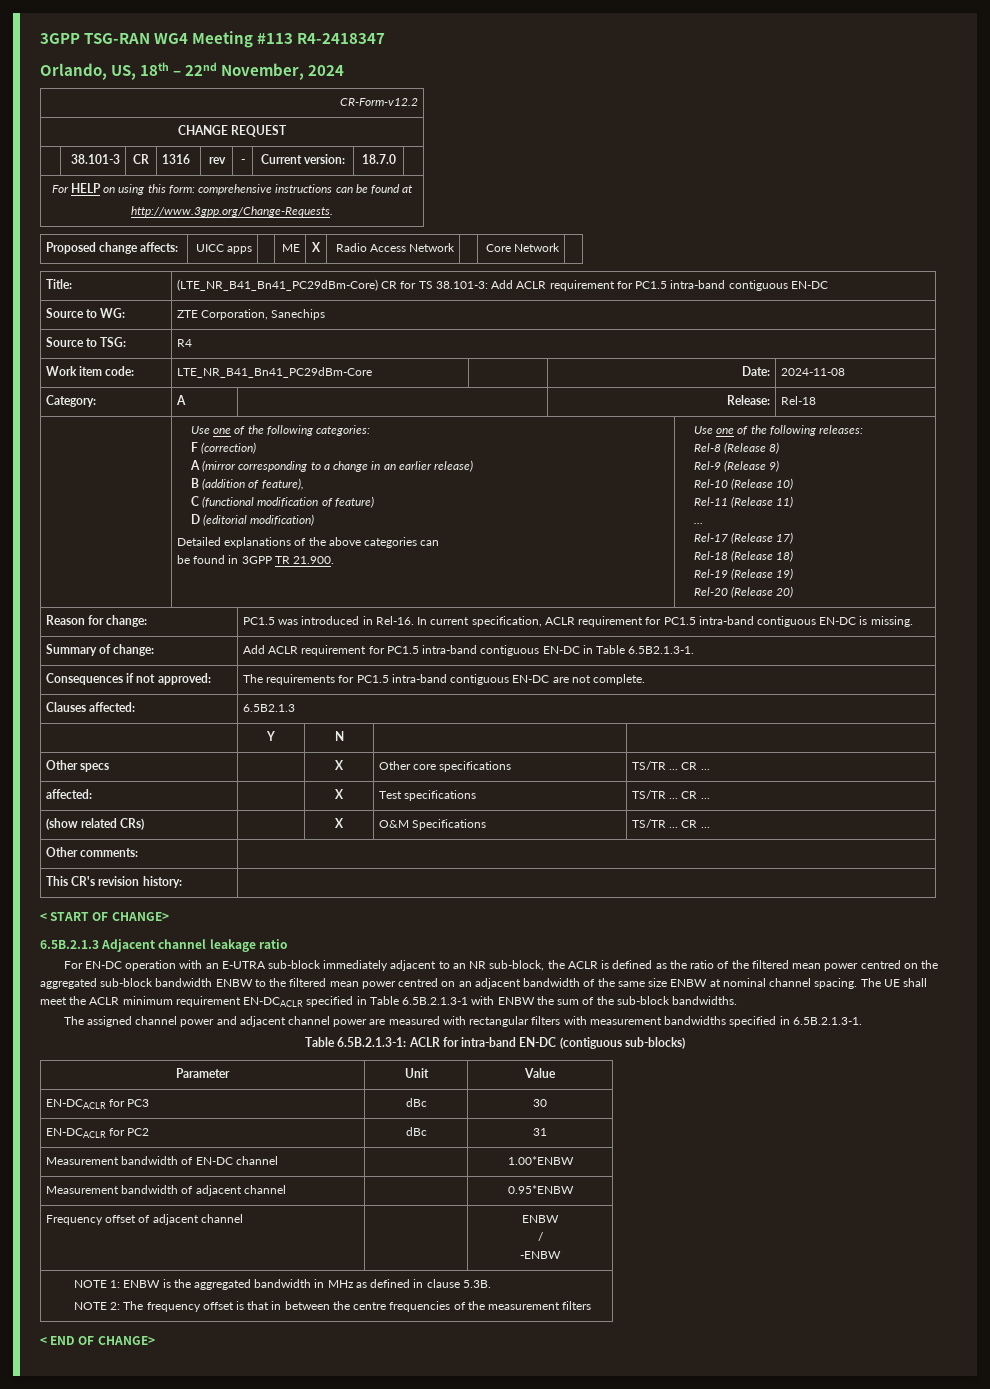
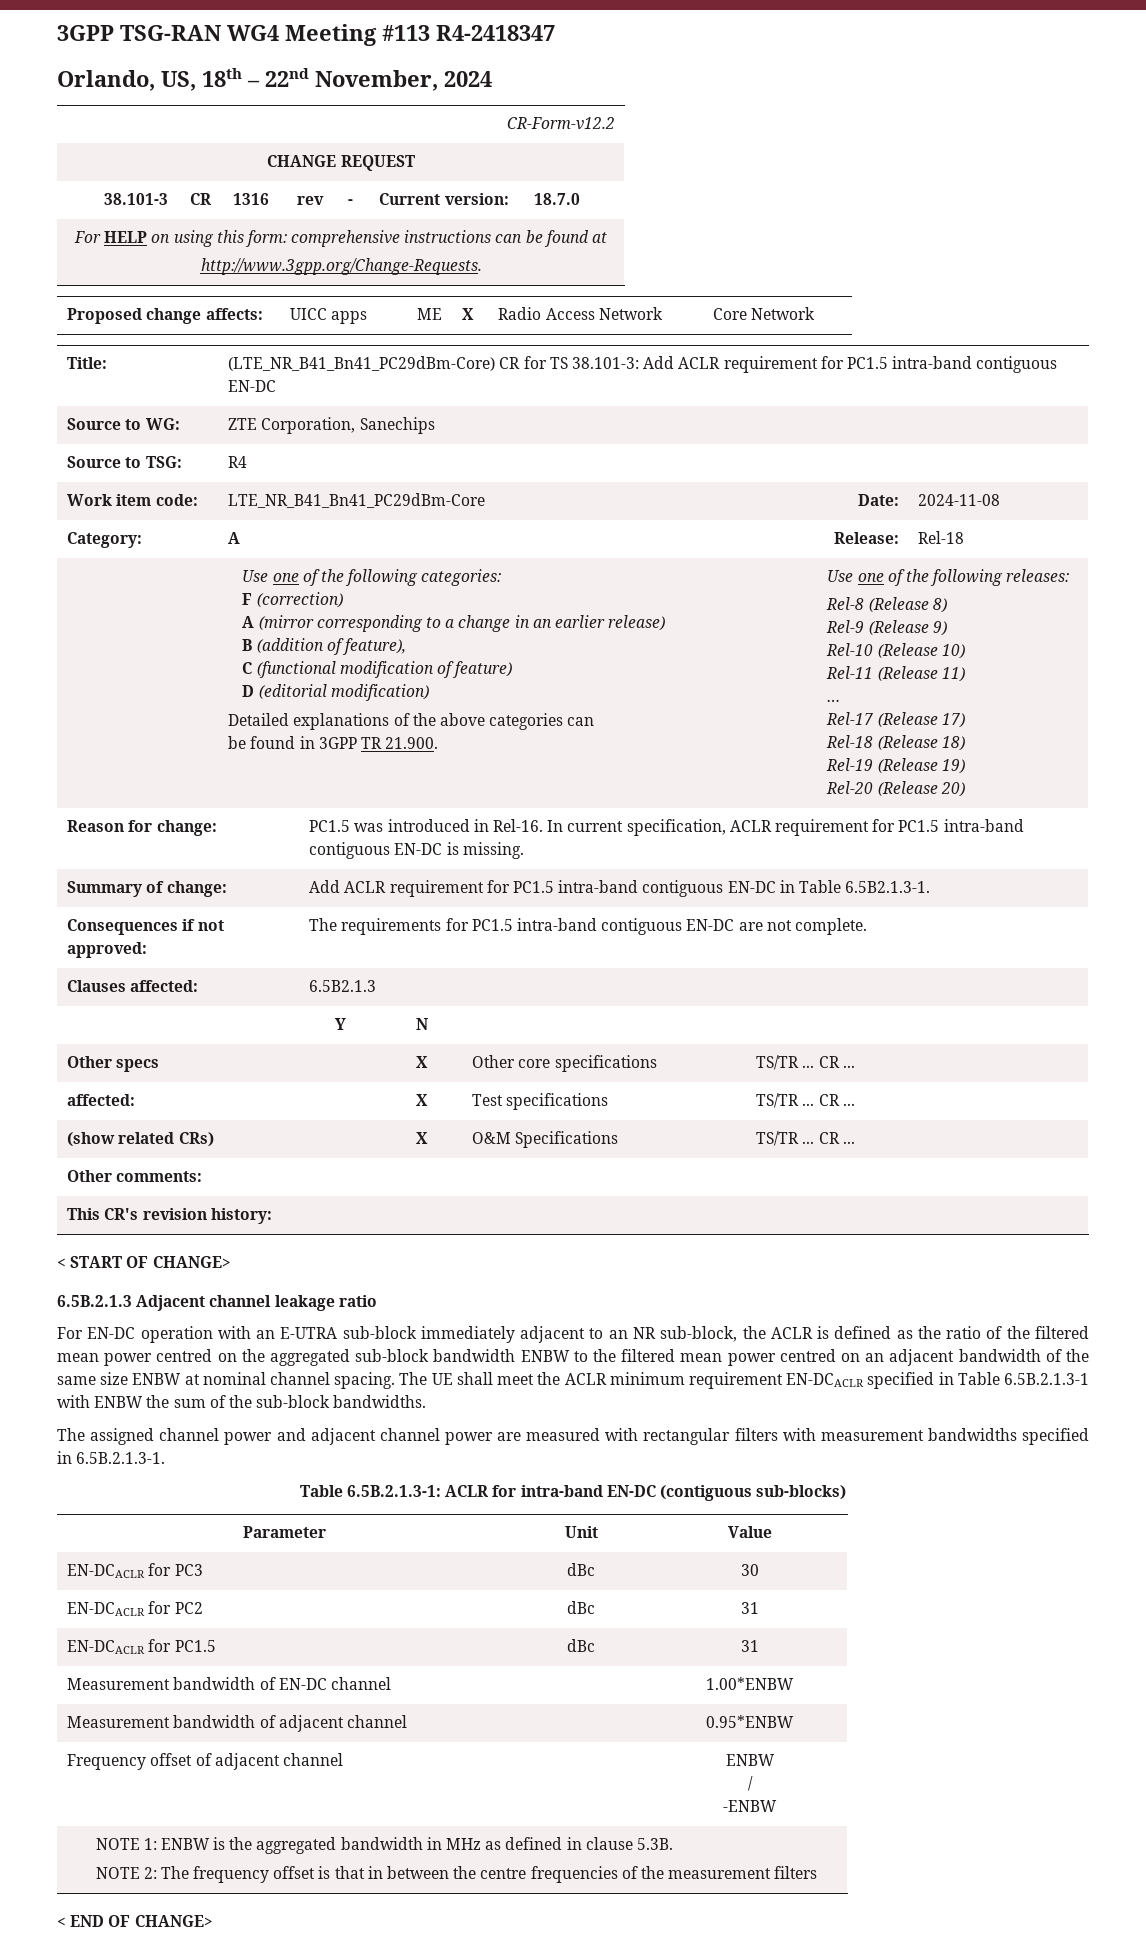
(547, 1132) none -> [67,1639,216,1654] [567,1639,595,1652] [740,1640,759,1652] // EN-DCACLR for PC1.5 | dBc | 31

